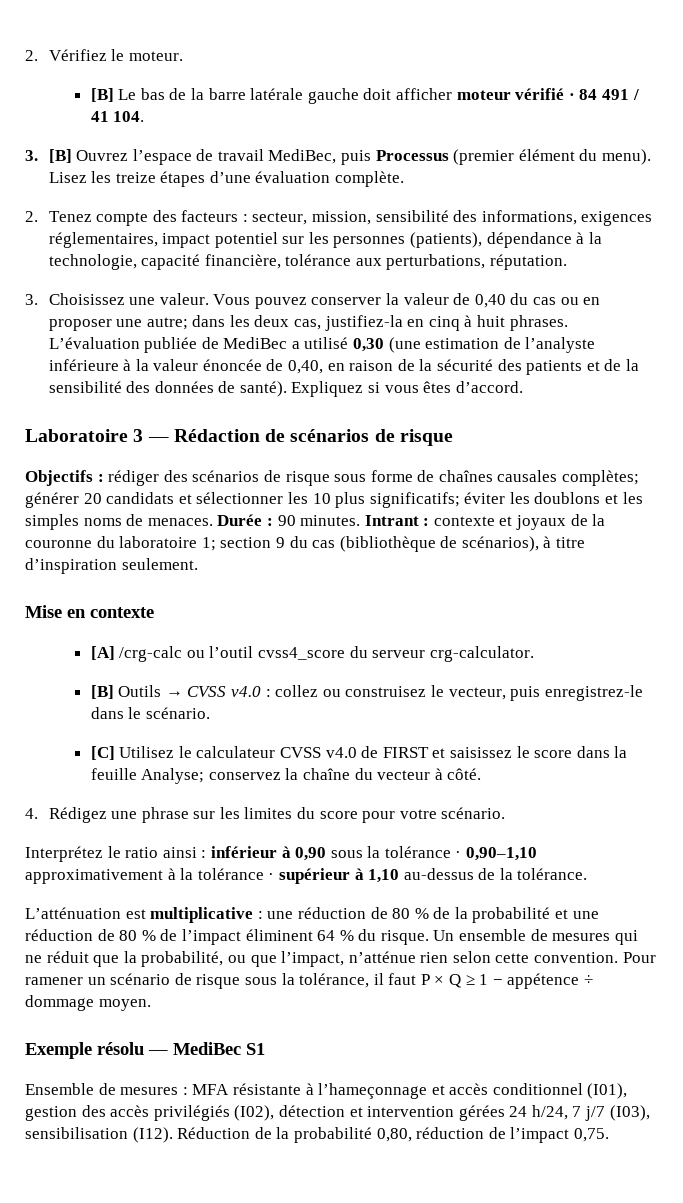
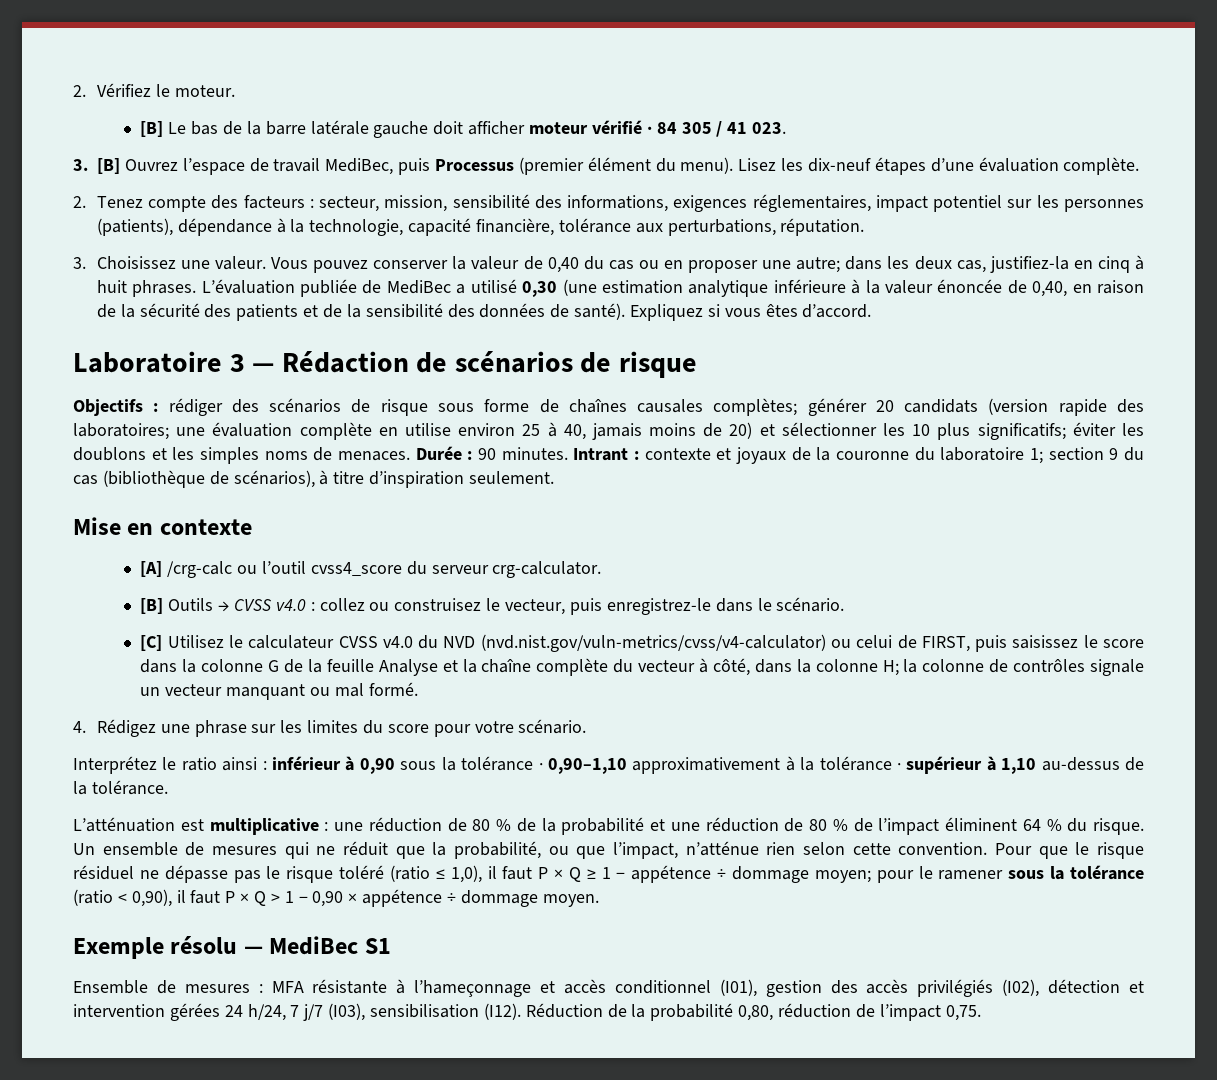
[601,89,629,100] 491 -> [681,122,712,134] 305
[113,111,145,122] 104. -> [752,122,787,134] 023.
[115,172,156,183] treize -> [808,158,872,172] dix-neuf
[503,337,596,353] de l’analyste -> [688,280,769,297] analytique
(175, 498) none -> [988,398,1145,416] [73,422,753,440] (version rapide des laboratoires; une évaluation complète en utilise environ 25 à 40, jamais moins de 20)
[361,746,446,758] de FIRST et -> [418,634,1008,652] du NVD (nvd.nist.gov/vuln-metrics/cvss/v4-calculator) ou celui de FIRST, puis
[90,768,281,784] feuille Analyse; conservez -> [201,659,458,676] colonne G de la feuille Analyse et
(351, 774) none -> [536,658,609,676] complète
[447,768,482,780] côté. -> [712,658,1144,676] [140,682,418,700] côté, dans la colonne H; la colonne de contrôles signale un vecteur manquant ou mal formé.
[25,973,370,989] ramener un scénario de risque sous la tolérance, -> [1038,842,1144,859] [73,865,482,883] que le risque résiduel ne dépasse pas le risque toléré (ratio ≤ 1,0),
(94, 1003) none -> [814,865,1144,883] [73,889,538,907] moyen; pour le ramener sous la tolérance (ratio < 0,90), il faut P × Q > 1 − 0,90 × appétence ÷ dommage

